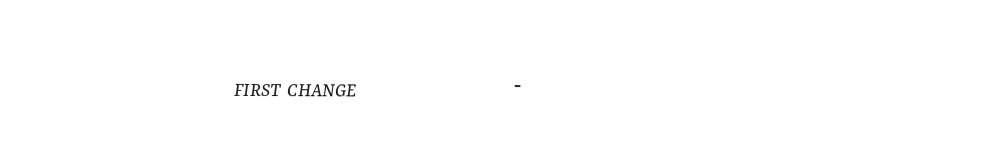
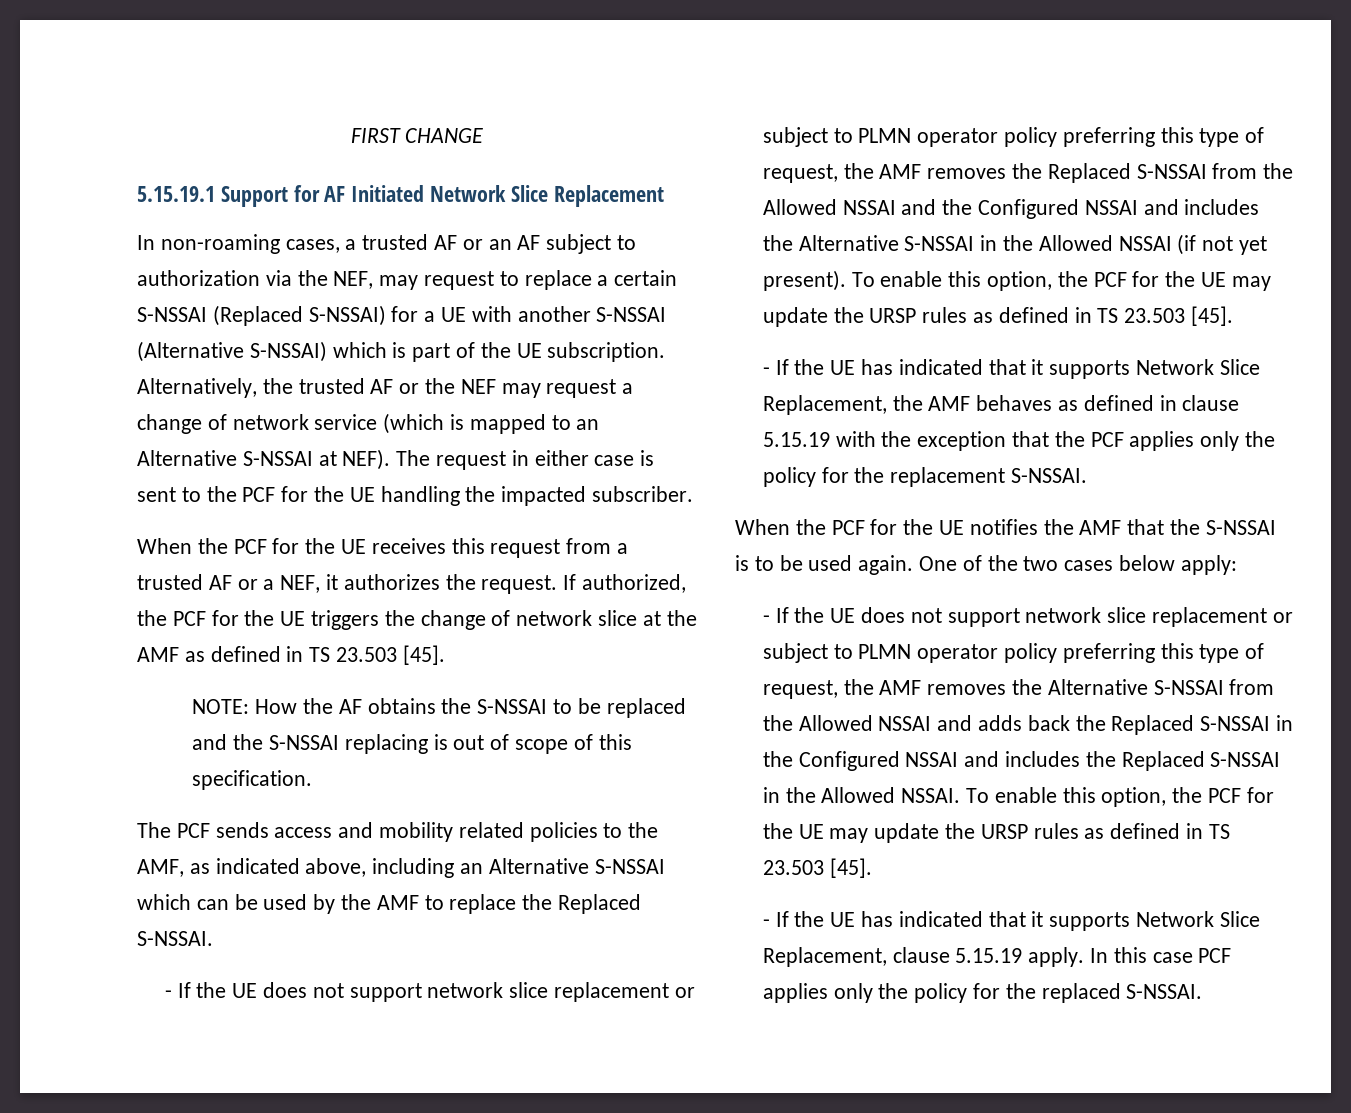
[513,85,521,91] - -> [137,185,664,207] [137,234,637,254] [137,270,678,290] [137,305,667,326] [137,341,666,362] [137,378,634,398] [137,413,600,434] [137,449,655,470] [137,486,694,506] [137,538,629,558] [137,574,687,594] [137,610,697,630] [137,645,445,665] [192,698,686,718] [192,734,632,754] [192,770,313,790] [137,822,659,842] [137,858,665,878] [137,894,642,914] [137,931,213,946] [164,982,695,1002] [762,127,1265,147] [762,163,1294,183] [762,199,1260,219] [762,234,1267,255] [762,270,1271,291] [762,306,1233,327] [762,359,1260,379] [762,395,1240,415] [762,431,1275,451] [762,467,1087,487] [735,519,1276,535] [735,555,1237,575] [762,607,1293,627] [762,643,1265,663] [762,679,1275,699] [762,715,1293,735] [762,751,1281,771] [762,787,1274,807] [762,823,1230,843] [762,858,872,878] [762,911,1260,931] [762,947,1232,967] [762,983,1203,1003] 5.15.19.1 Support for AF Initiated Network Slice Replacement // In non-roaming cases, a trusted AF or an AF subject to authorization via the NEF, may request to replace a certain S-NSSAI (Replaced S-NSSAI) for a UE with another S-NSSAI (Alternative S-NSSAI) which is part of the UE subscription. Alternatively, the trusted AF or the NEF may request a change of network service (which is mapped to an Alternative S-NSSAI at NEF). The request in either case is sent to the PCF for the UE handling the impacted subscriber. // When the PCF for the UE receives this request from a trusted AF or a NEF, it authorizes the request. If authorized, the PCF for the UE triggers the change of network slice at the AMF as defined in TS 23.503 [45]. // NOTE: How the AF obtains the S-NSSAI to be replaced and the S-NSSAI replacing is out of scope of this specification. // The PCF sends access and mobility related policies to the AMF, as indicated above, including an Alternative S-NSSAI which can be used by the AMF to replace the Replaced S-NSSAI. // - If the UE does not support network slice replacement or subject to PLMN operator policy preferring this type of request, the AMF removes the Replaced S-NSSAI from the Allowed NSSAI and the Configured NSSAI and includes the Alternative S-NSSAI in the Allowed NSSAI (if not yet present). To enable this option, the PCF for the UE may update the URSP rules as defined in TS 23.503 [45]. // - If the UE has indicated that it supports Network Slice Replacement, the AMF behaves as defined in clause 5.15.19 with the exception that the PCF applies only the policy for the replacement S-NSSAI. // When the PCF for the UE notifies the AMF that the S-NSSAI is to be used again. One of the two cases below apply: // - If the UE does not support network slice replacement or subject to PLMN operator policy preferring this type of request, the AMF removes the Alternative S-NSSAI from the Allowed NSSAI and adds back the Replaced S-NSSAI in the Configured NSSAI and includes the Replaced S-NSSAI in the Allowed NSSAI. To enable this option, the PCF for the UE may update the URSP rules as defined in TS 23.503 [45]. // - If the UE has indicated that it supports Network Slice Replacement, clause 5.15.19 apply. In this case PCF applies only the policy for the replaced S-NSSAI.

